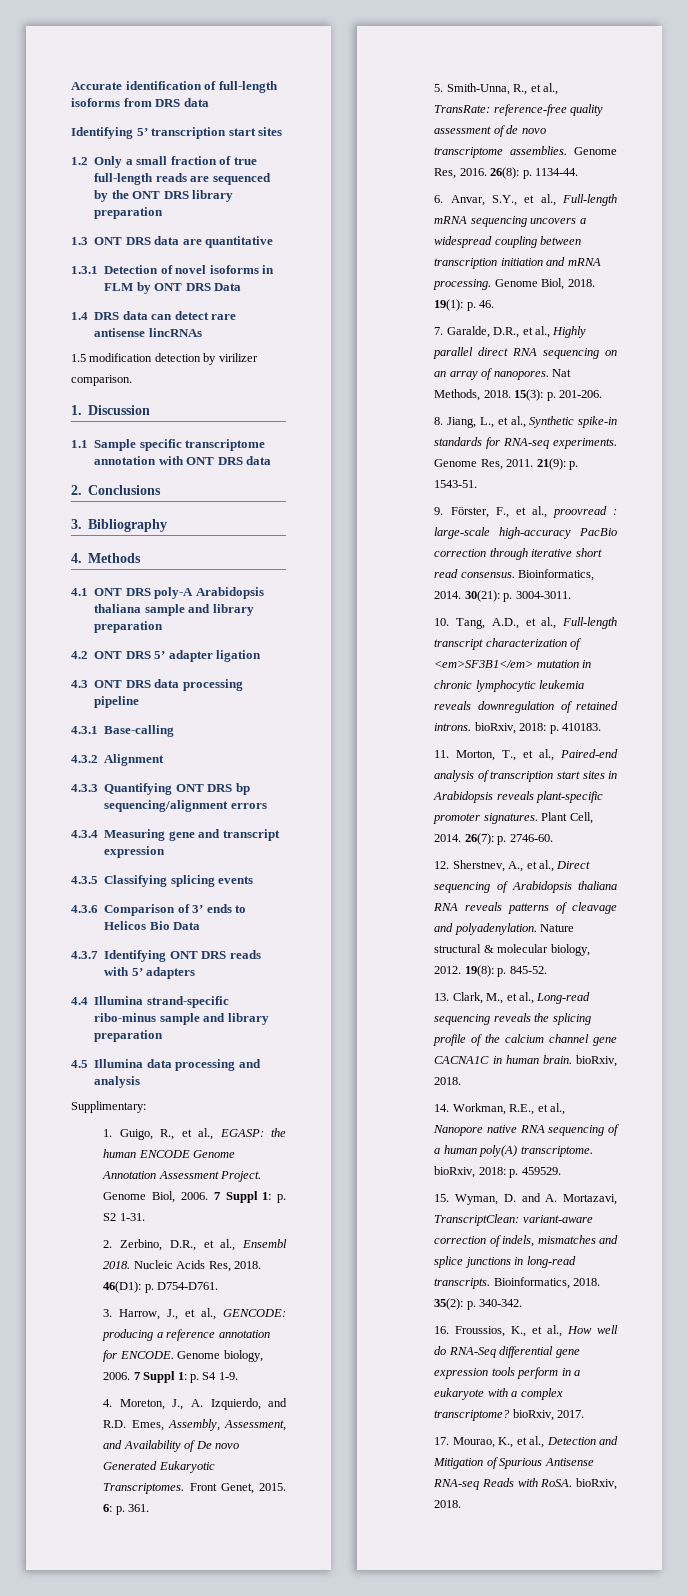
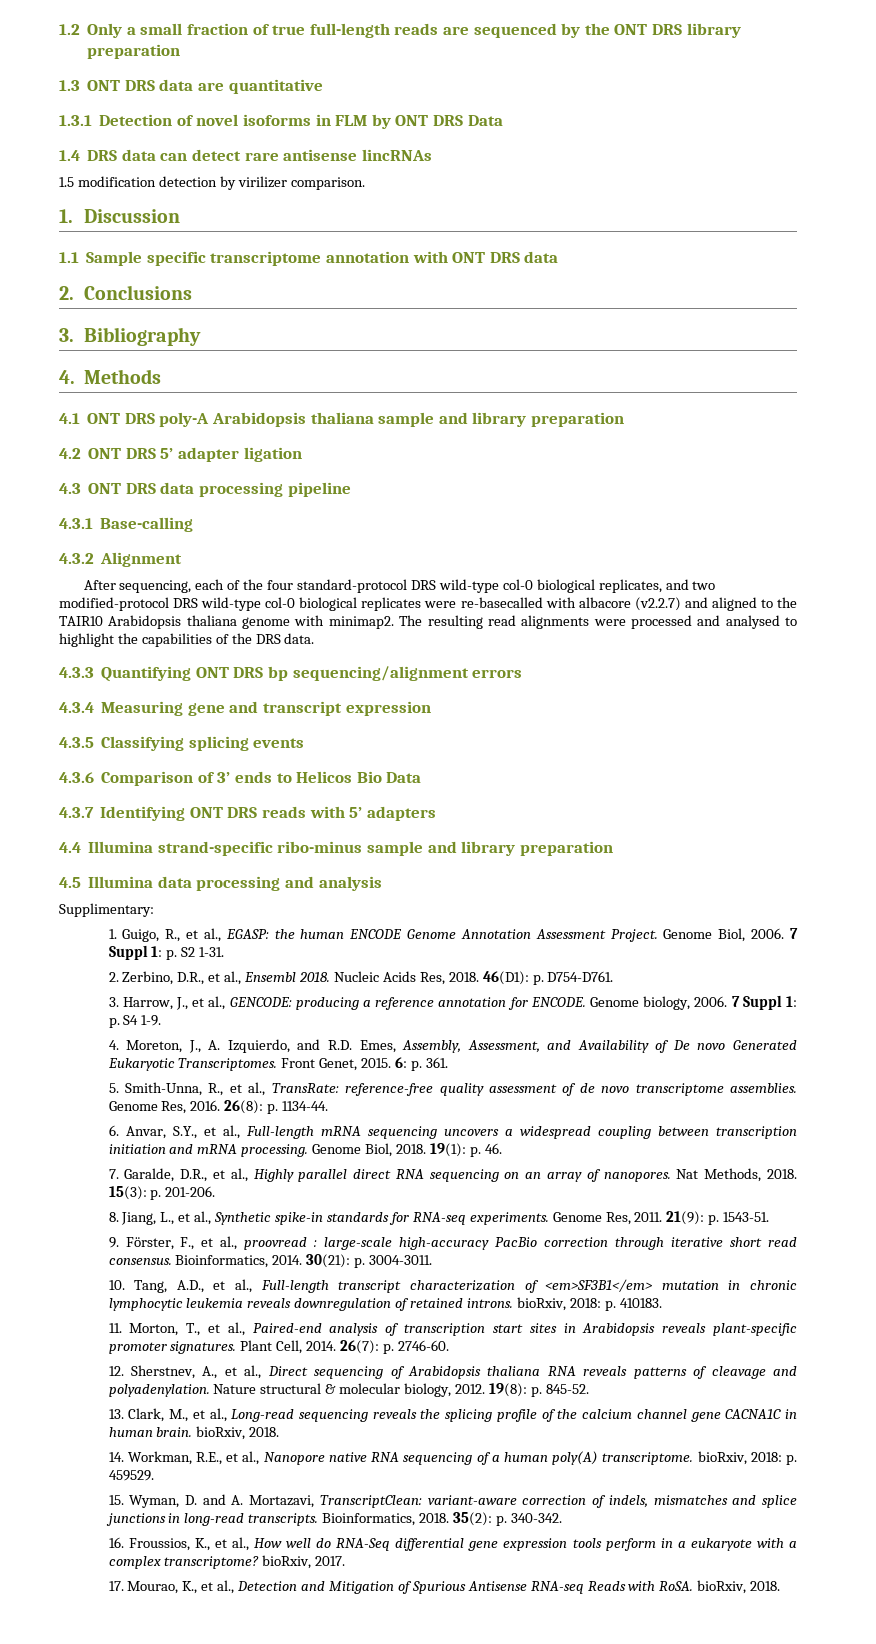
[71,81,278,93] [71,98,209,107] [71,127,283,139] Accurate identification of full-length isoforms from DRS data // Identifying 5’ transcription start sites // -> (59, 29) none
(165, 760) none -> [83,579,716,593] [59,597,797,611] [59,615,797,629] [59,633,315,647] // After sequencing, each of the four standard-protocol DRS wild-type col-0 biological replicates, and two modified-protocol DRS wild-type col-0 biological replicates were re-basecalled with albacore (v2.2.7) and aligned to the TAIR10 Arabidopsis thaliana genome with minimap2. The resulting read alignments were processed and analysed to highlight the capabilities of the DRS data.

